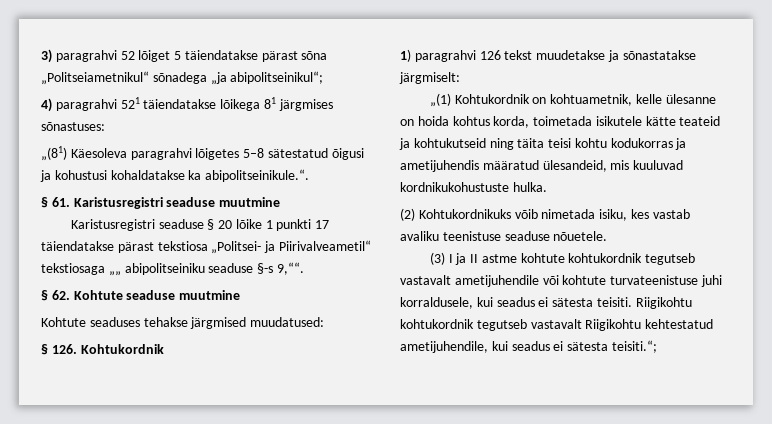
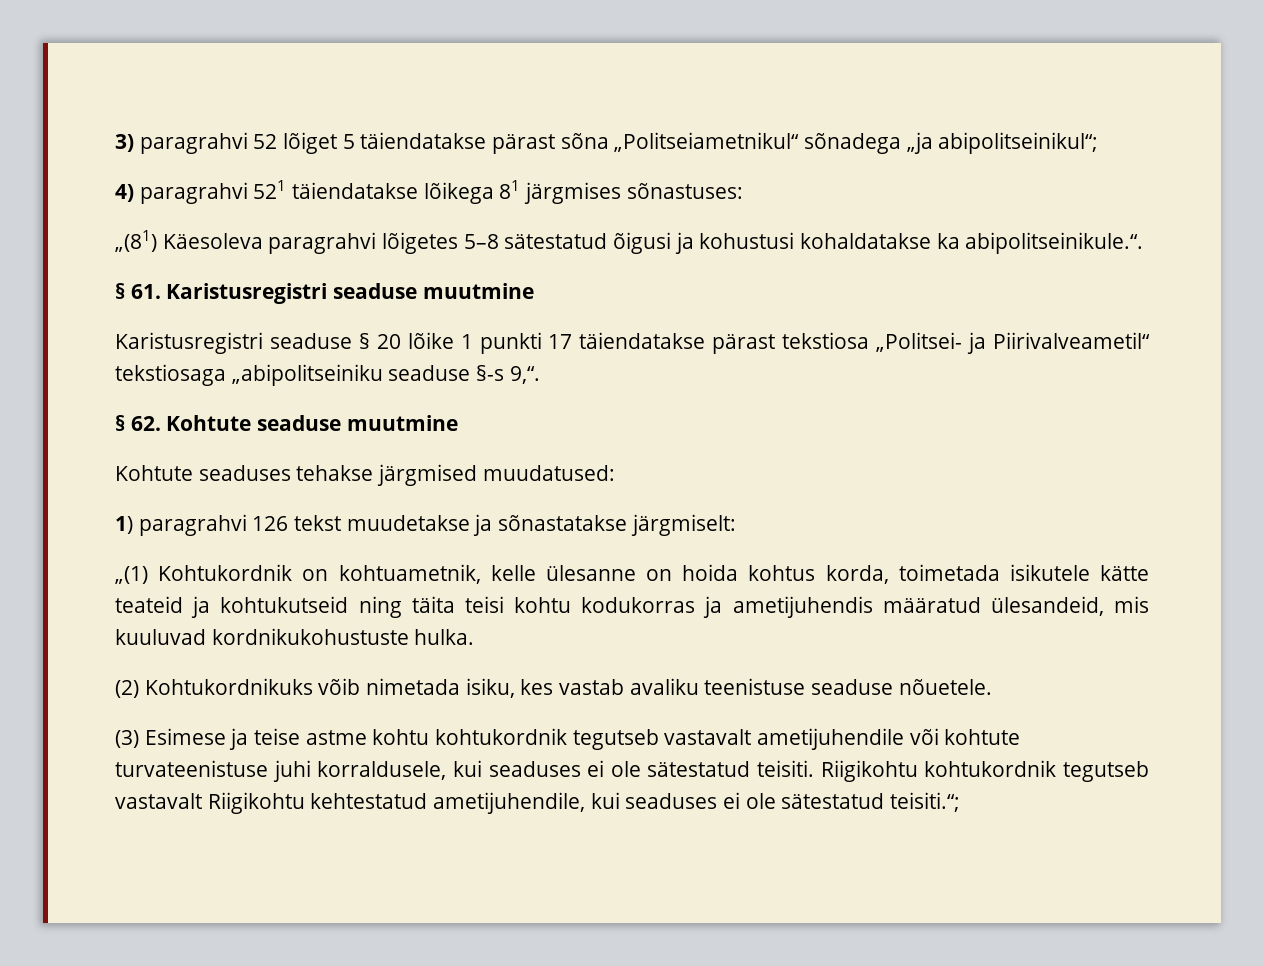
[108,263,205,276] „„ abipolitseiniku -> [231,364,383,386] „abipolitseiniku
[276,262,304,275] 9,““. -> [509,366,540,384] 9,“.
[41,344,164,355] // § 126. Kohtukordnik -> (615, 473) none
[448,253,565,265] I ja II astme kohtute -> [144,728,430,750] Esimese ja teise astme kohtu
[496,297,594,307] seadus ei sätesta -> [488,760,751,777] seaduses ei ole sätestatud
[511,341,609,351] seadus ei sätesta -> [625,792,885,809] seaduses ei ole sätestatud

